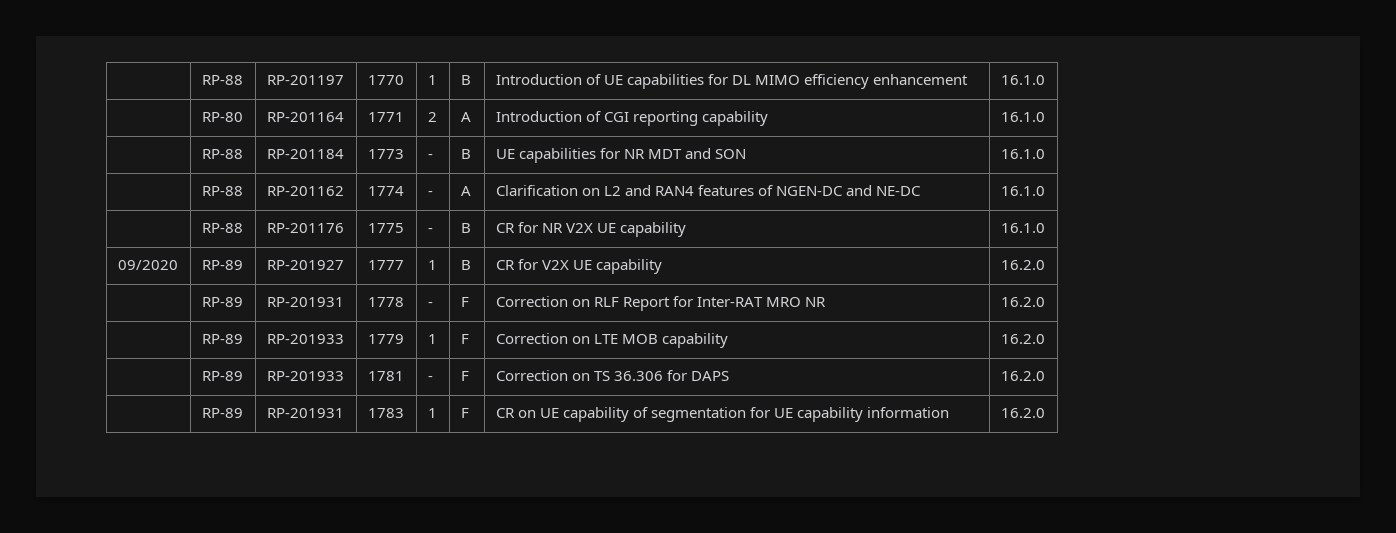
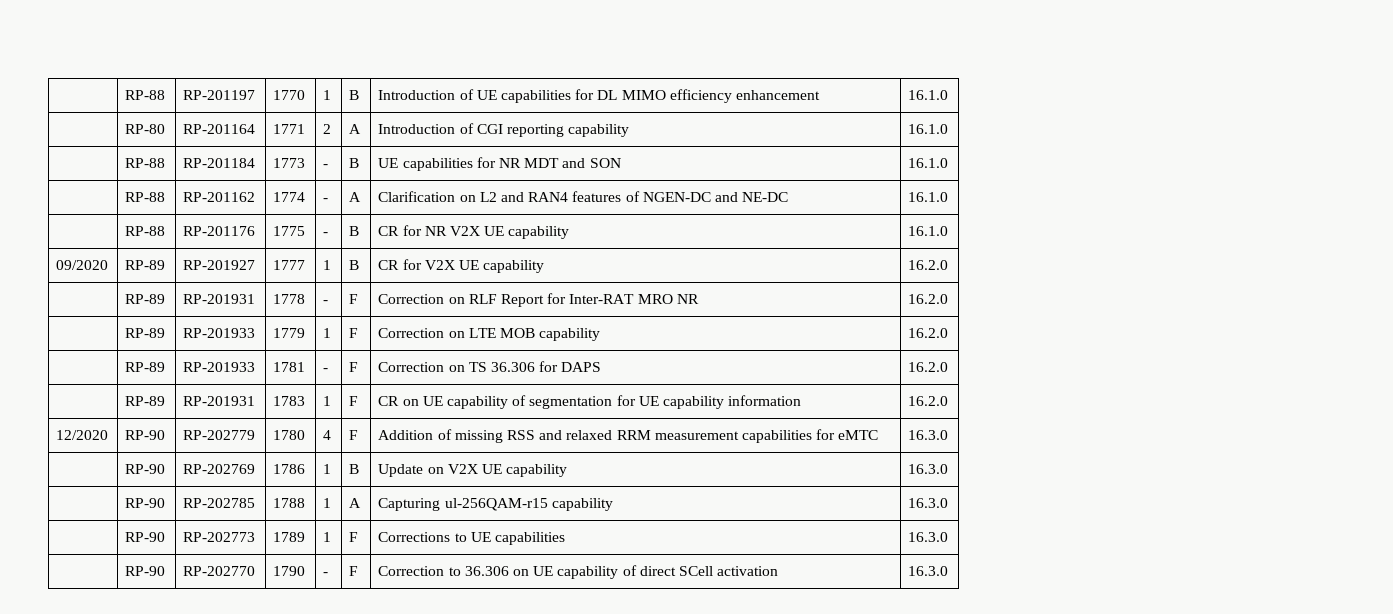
(1045, 413) none -> [56,430,109,440] [125,430,166,440] [183,430,256,440] [273,430,306,440] [323,430,332,440] [349,430,359,440] [378,429,879,443] [908,430,949,440] [125,464,166,474] [183,464,256,474] [273,464,306,474] [323,464,332,474] [349,464,360,474] [378,464,568,477] [908,464,949,474] [125,498,166,508] [183,498,256,508] [273,498,306,508] [323,498,332,508] [349,498,362,508] [378,498,613,511] [908,498,949,508] [125,532,166,542] [183,532,256,542] [273,532,306,542] [323,532,332,542] [349,532,359,542] [378,532,565,545] [908,532,949,542] [125,566,166,576] [183,566,256,576] [273,566,306,576] [323,572,329,576] [349,566,359,576] [378,565,779,579] [908,566,949,576] // 12/2020 | RP-90 | RP-202779 | 1780 | 4 | F | Addition of missing RSS and relaxed RRM measurement capabilities for eMTC | 16.3.0 // | RP-90 | RP-202769 | 1786 | 1 | B | Update on V2X UE capability | 16.3.0 // | RP-90 | RP-202785 | 1788 | 1 | A | Capturing ul-256QAM-r15 capability | 16.3.0 // | RP-90 | RP-202773 | 1789 | 1 | F | Corrections to UE capabilities | 16.3.0 // | RP-90 | RP-202770 | 1790 | - | F | Correction to 36.306 on UE capability of direct SCell activation | 16.3.0

